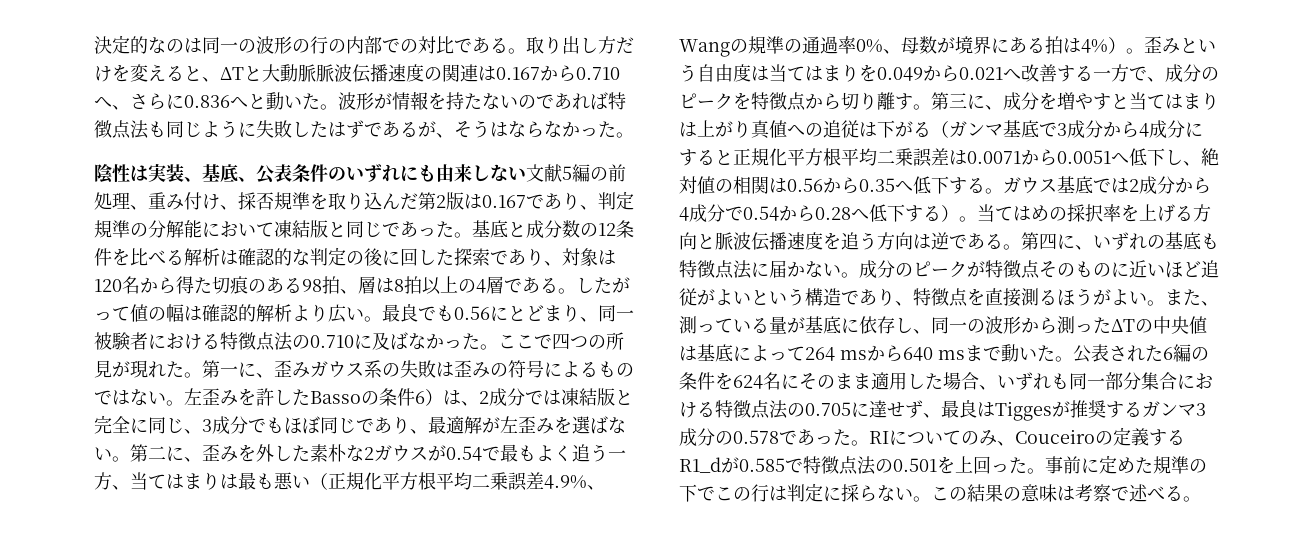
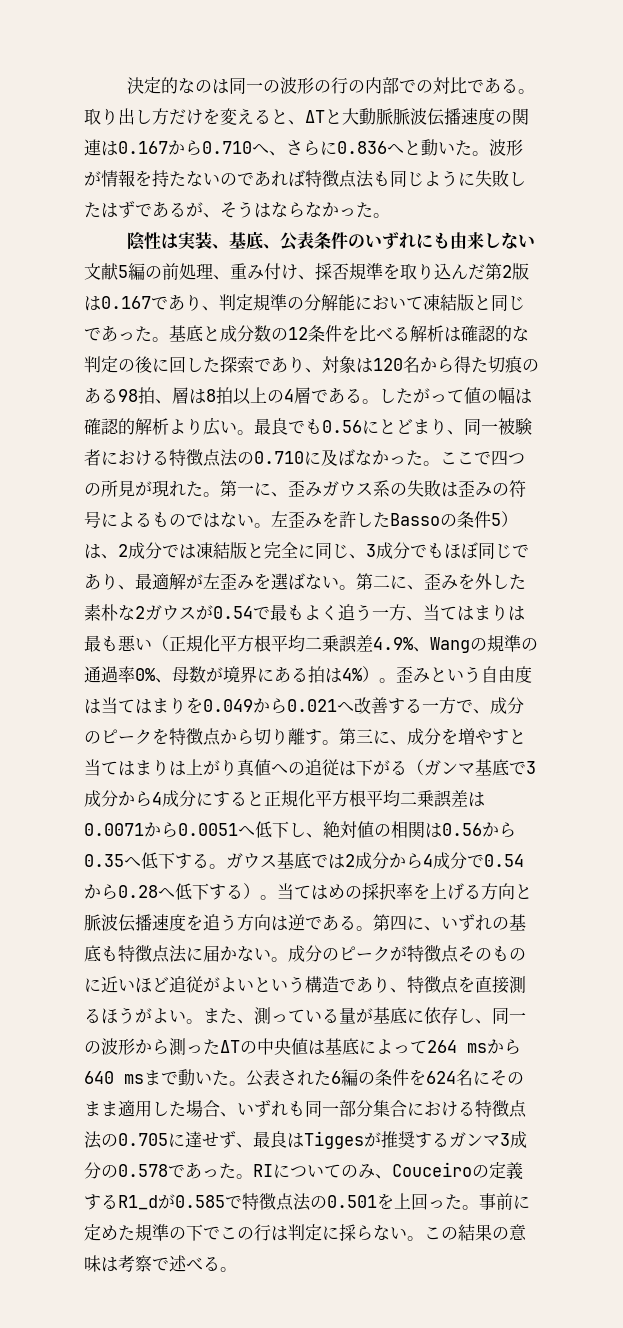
[415,391,425,404] 6 -> [491,513,501,526] 5

